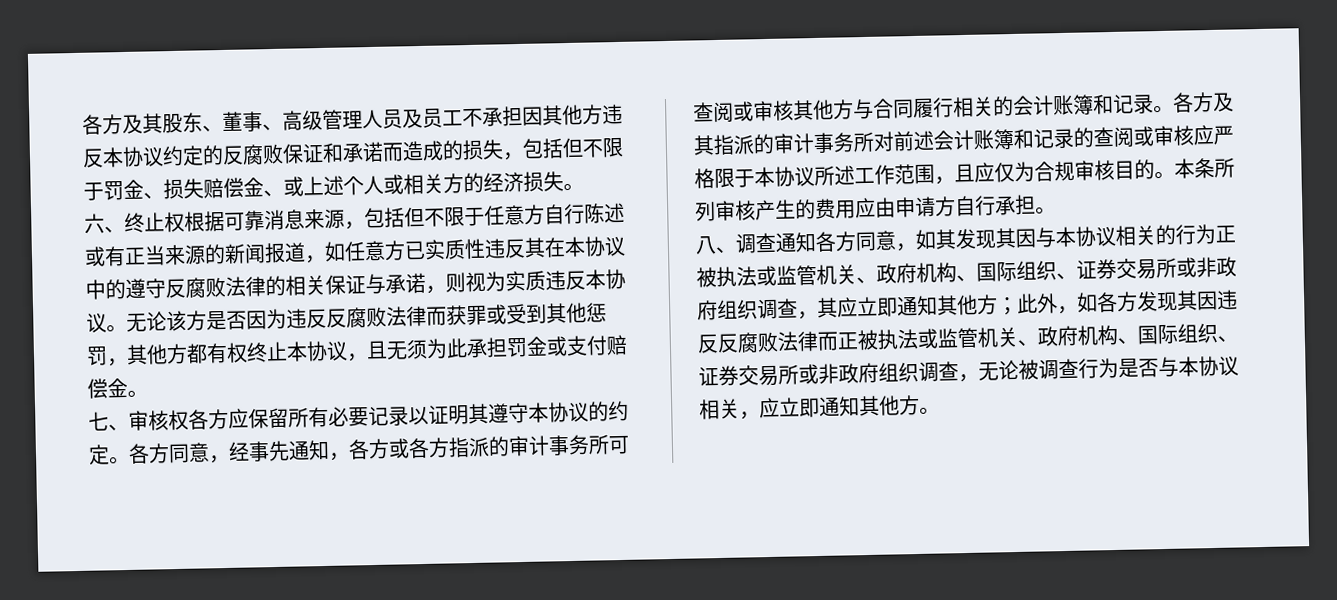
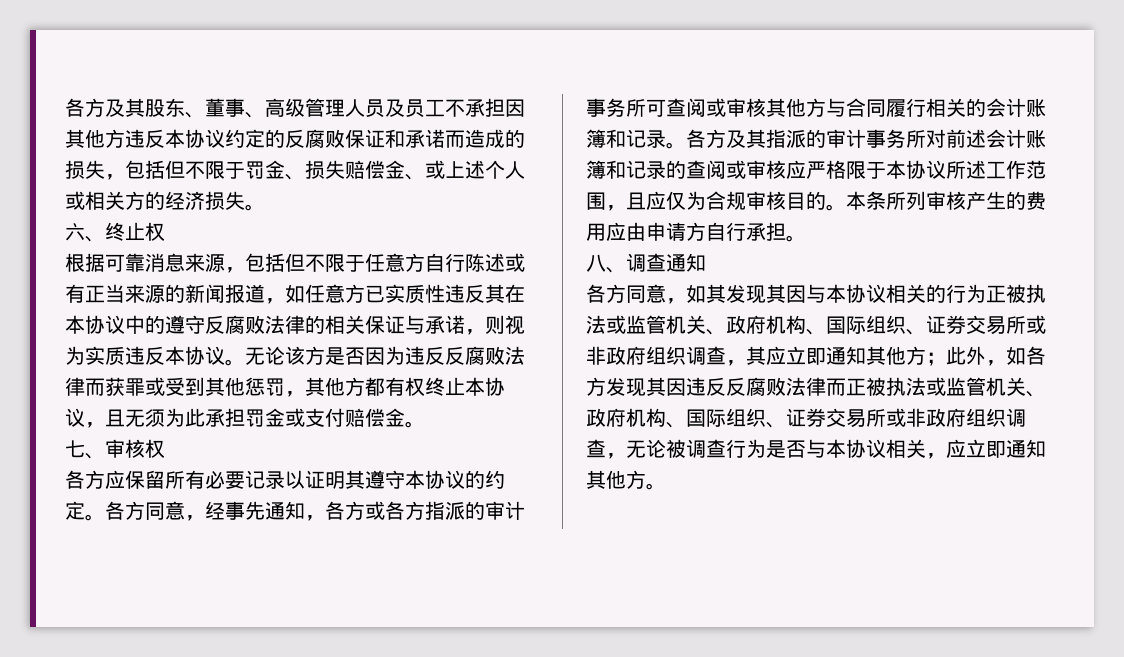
(185, 222) none -> (165, 231) //
(189, 420) none -> (165, 448) //
(817, 242) none -> (706, 262) //

